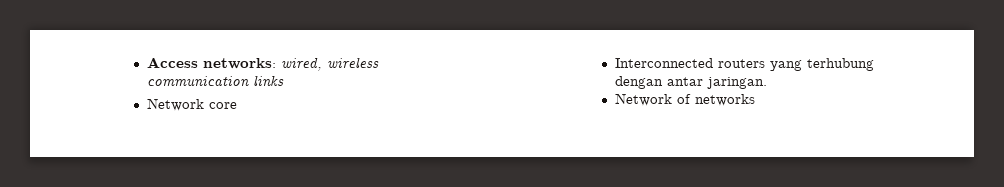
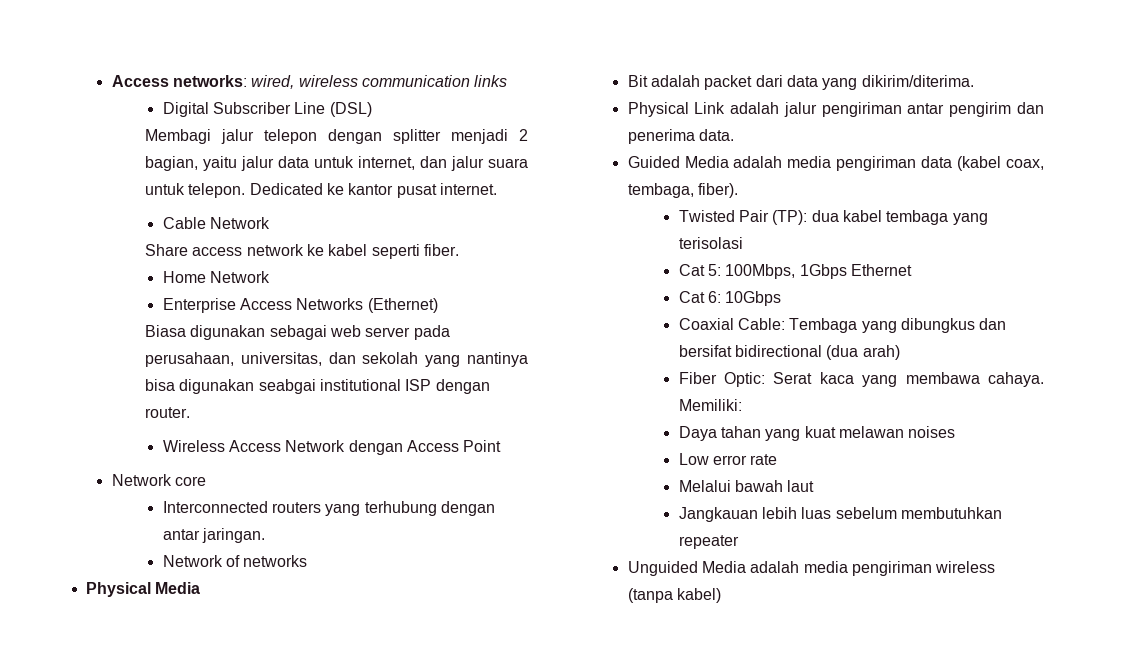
(285, 81) none -> [162,102,372,117] [145,129,528,144] [145,156,528,171] [145,183,497,198] [162,217,270,229] [145,244,459,259] [162,271,270,283] [162,298,438,313] [145,325,450,340] [145,352,528,367] [145,379,490,394] [145,407,191,418] [162,440,502,455] // Digital Subscriber Line (DSL) // Membagi jalur telepon dengan splitter menjadi 2 bagian, yaitu jalur data untuk internet, dan jalur suara untuk telepon. Dedicated ke kantor pusat internet. // Cable Network // Share access network ke kabel seperti fiber. // Home Network // Enterprise Access Networks (Ethernet) // Biasa digunakan sebagai web server pada perusahaan, universitas, dan sekolah yang nantinya bisa digunakan seabgai institutional ISP dengan router. // Wireless Access Network dengan Access Point
(755, 100) none -> [86,582,201,597] [627,75,974,90] [627,102,1044,117] [627,129,734,144] [627,156,1044,171] [627,183,738,198] [678,210,988,225] [678,237,743,249] [678,264,912,279] [678,291,782,306] [678,318,1007,333] [678,345,900,360] [678,372,1044,387] [678,399,742,411] [678,426,956,441] [678,453,778,465] [678,480,815,492] [678,507,1002,522] [678,535,739,549] [627,561,996,576] [627,588,721,603] // Physical Media // Bit adalah packet dari data yang dikirim/diterima. // Physical Link adalah jalur pengiriman antar pengirim dan penerima data. // Guided Media adalah media pengiriman data (kabel coax, tembaga, fiber). // Twisted Pair (TP): dua kabel tembaga yang terisolasi // Cat 5: 100Mbps, 1Gbps Ethernet // Cat 6: 10Gbps // Coaxial Cable: Tembaga yang dibungkus dan bersifat bidirectional (dua arah) // Fiber Optic: Serat kaca yang membawa cahaya. Memiliki: // Daya tahan yang kuat melawan noises // Low error rate // Melalui bawah laut // Jangkauan lebih luas sebelum membutuhkan repeater // Unguided Media adalah media pengiriman wireless (tanpa kabel)

